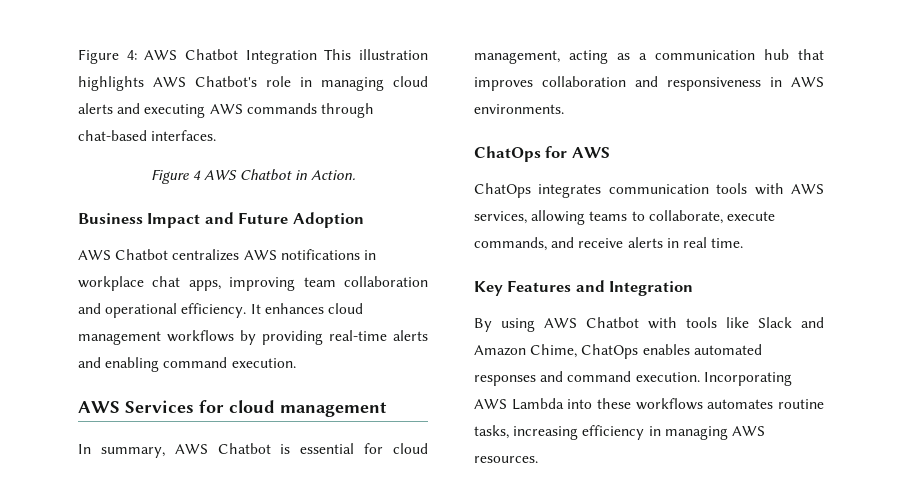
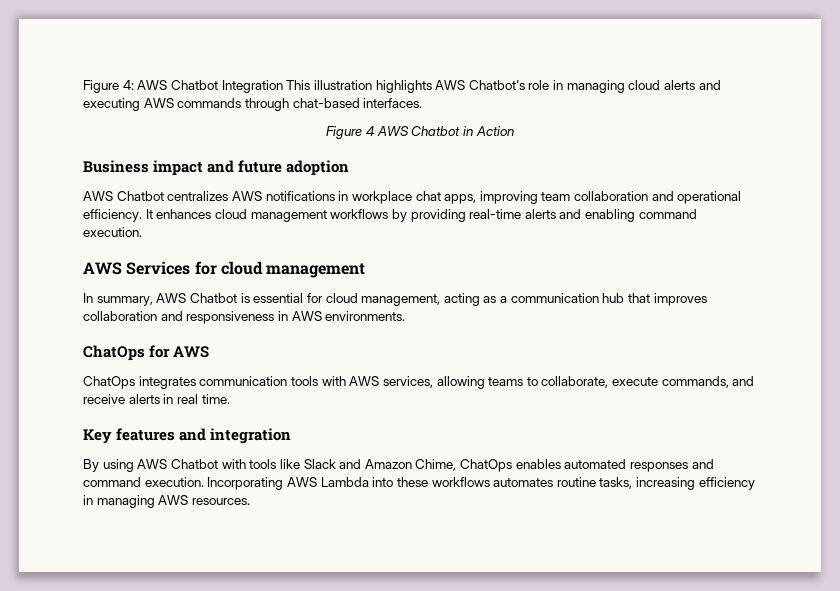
[311,170,356,180] Action. -> [475,126,514,136] Action
[147,212,364,228] Impact and Future Adoption -> [153,160,350,176] impact and future adoption
[507,280,694,296] Features and Integration -> [116,428,292,444] features and integration

